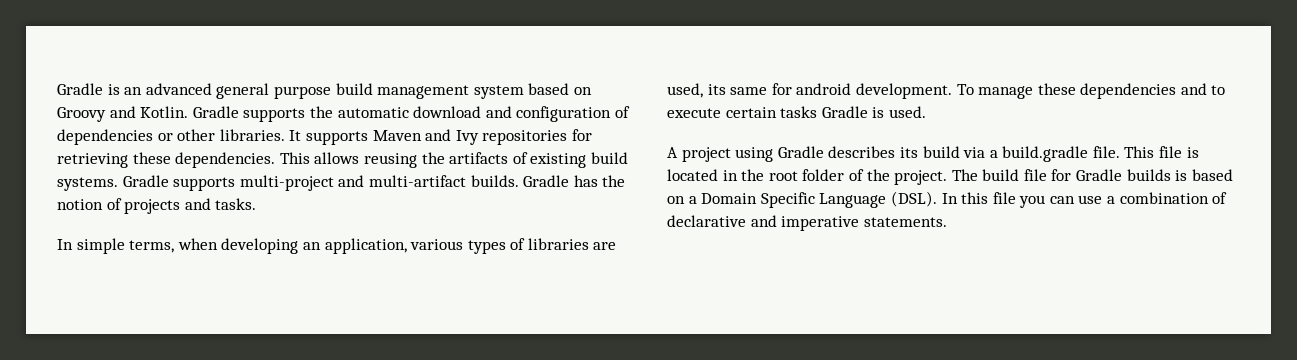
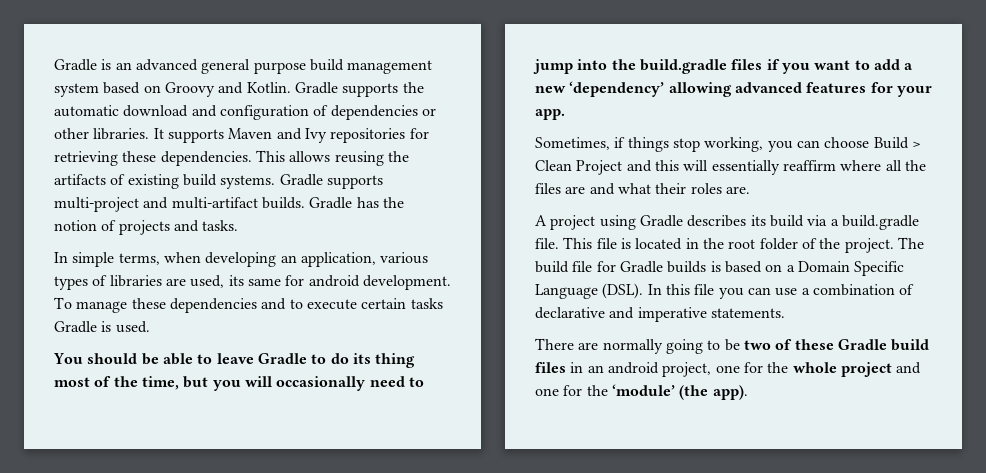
(926, 112) none -> [53,353,416,368] [54,376,424,391] [533,59,914,74] [535,81,932,97] [535,109,565,120] [535,137,921,152] [535,160,926,175] [535,183,750,195] // You should be able to leave Gradle to do its thing most of the time, but you will occasionally need to jump into the build.gradle files if you want to add a new ‘dependency’ allowing advanced features for your app. // Sometimes, if things stop working, you can choose Build > Clean Project and this will essentially reaffirm where all the files are and what their roles are.
(947, 222) none -> [535,338,930,354] [535,362,922,377] [535,384,748,400] // There are normally going to be two of these Gradle build files in an android project, one for the whole project and one for the ‘module’ (the app).

